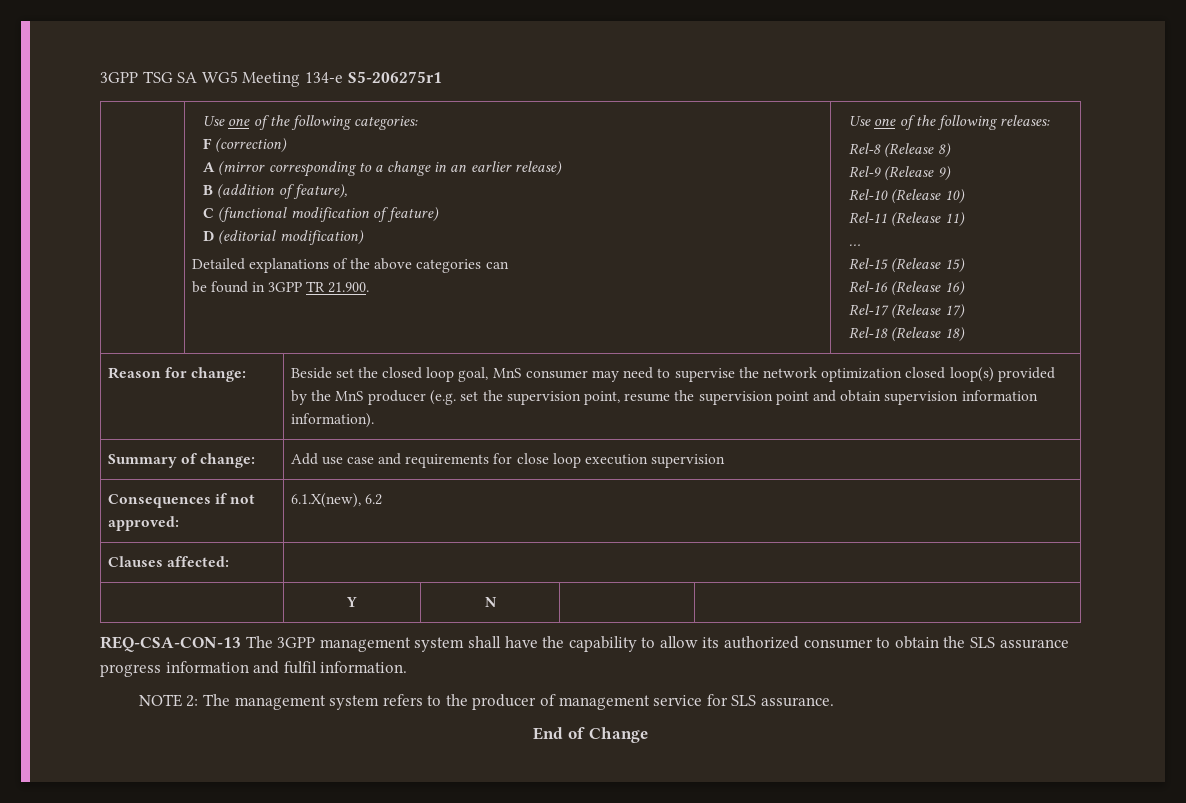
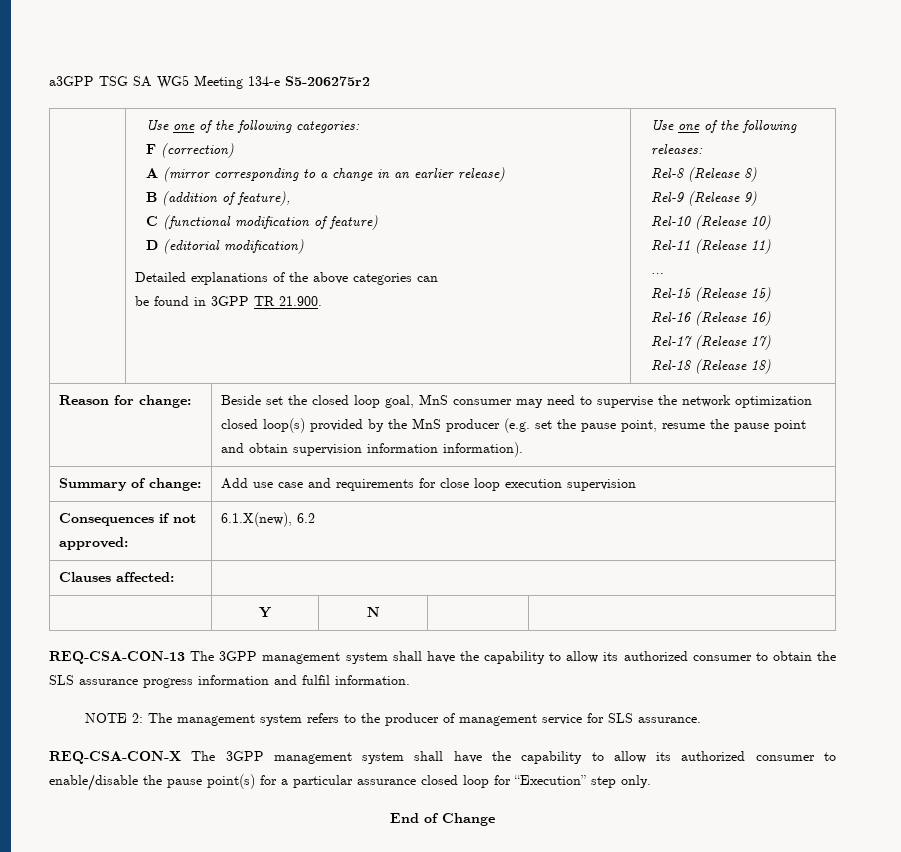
[100,72,138,83] 3GPP -> [49,76,94,86] a3GPP
[347,71,442,83] S5-206275r1 -> [285,76,370,86] S5-206275r2
[506,391,581,405] supervision -> [580,423,616,432] pause
[698,391,773,405] supervision -> [733,423,769,432] pause
(834, 702) none -> [49,751,837,764] [49,774,651,791] // REQ-CSA-CON-X The 3GPP management system shall have the capability to allow its authorized consumer to enable/disable the pause point(s) for a particular assurance closed loop for “Execution” step only.

